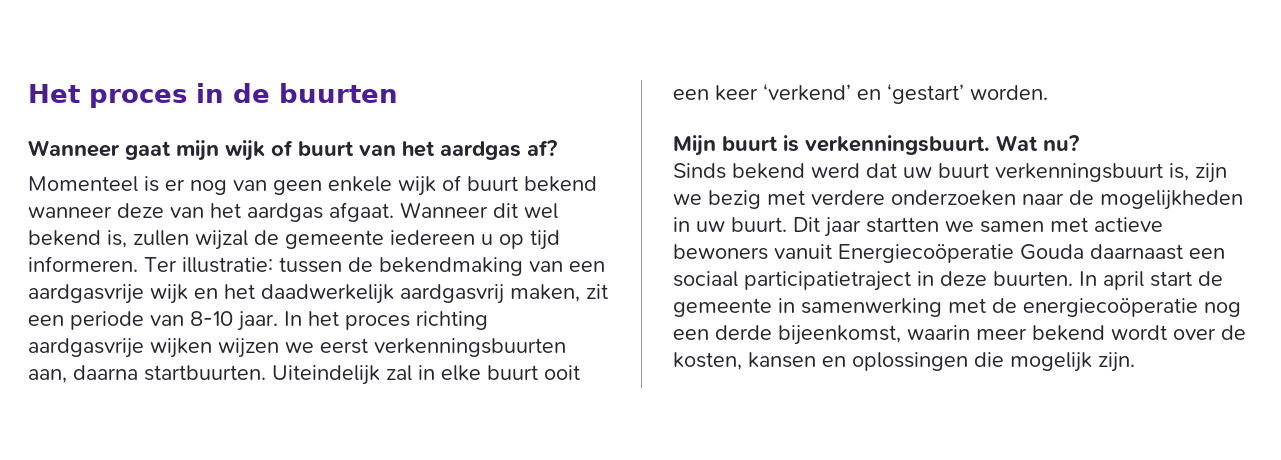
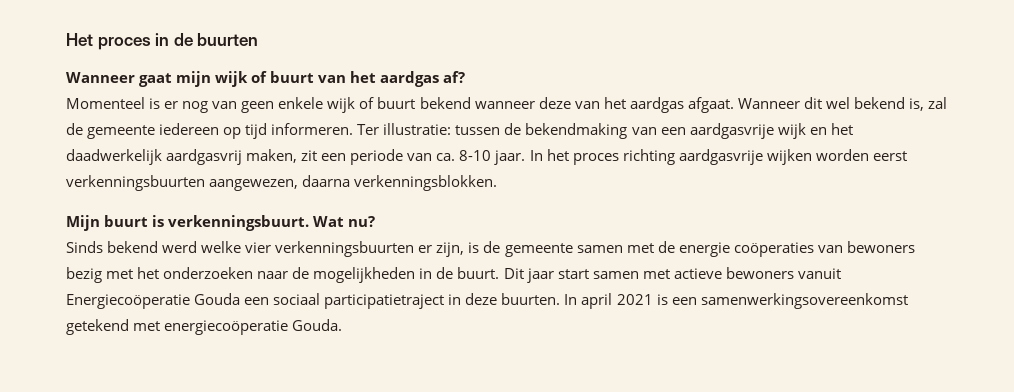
[133,230,248,250] zullen wijzal -> [928,97,948,109] zal
[481,234,493,245] u -> (220, 129) none
(184, 320) none -> [436,153,456,161] ca.
[218,338,566,358] [28,365,580,385] [673,83,1048,104] wijzen we eerst verkenningsbuurten aan, daarna startbuurten. Uiteindelijk zal in elke buurt ooit een keer ‘verkend’ en ‘gestart’ worden. -> [815,149,907,161] [66,175,498,191] worden eerst verkenningsbuurten aangewezen, daarna verkenningsblokken.
[866,163,1227,183] [673,194,702,205] dat uw buurt verkenningsbuurt is, zijn we -> [201,241,915,257] welke vier verkenningsbuurten er zijn, is de gemeente samen met de energie coöperaties van bewoners
[811,190,885,205] verdere -> [137,267,160,279] het
[696,221,725,232] uw -> [436,267,454,279] de
[866,217,974,233] startten we -> [557,269,589,279] start
[1090,244,1183,260] daarnaast -> (241, 299) none
[1150,271,1223,287] [673,298,1241,317] [673,325,1246,345] [673,352,1135,372] start de gemeente in samenwerking met de energiecoöperatie nog een derde bijeenkomst, waarin meer bekend wordt over de kosten, kansen en oplossingen die mogelijk zijn. -> [616,293,908,309] [66,319,343,335] 2021 is een samenwerkingsovereenkomst getekend met energiecoöperatie Gouda.

